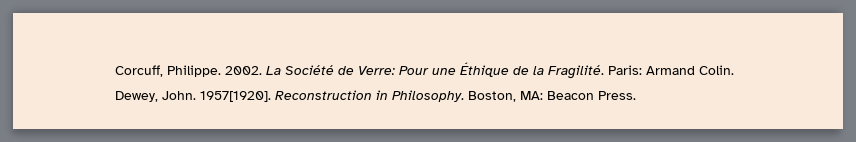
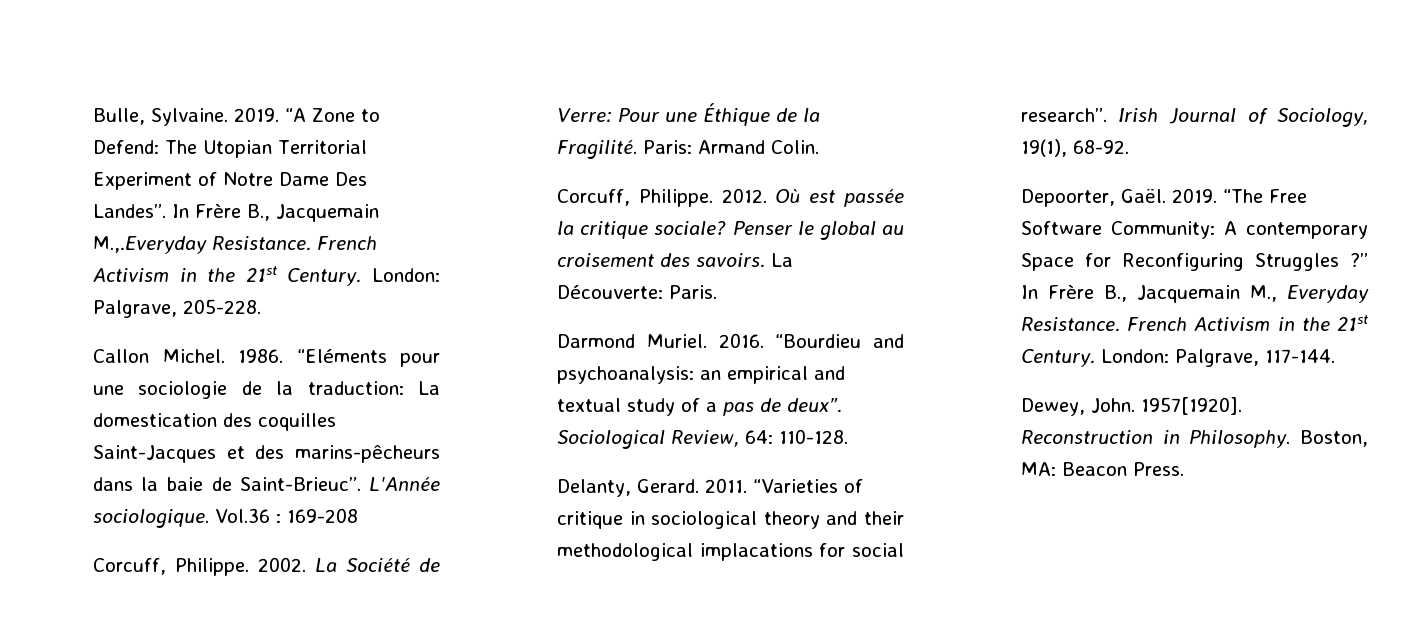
(114, 71) none -> [92,107,380,126] [92,140,367,158] [92,172,367,190] [92,204,379,222] [92,236,377,254] [92,266,440,286] [92,299,261,318] [92,349,440,367] [92,381,440,399] [92,413,336,431] [92,445,440,463] [92,477,441,491] [92,508,358,528] Bulle, Sylvaine. 2019. “A Zone to Defend: The Utopian Territorial Experiment of Notre Dame Des Landes”. In Frère B., Jacquemain M.,.Everyday Resistance. French Activism in the 21st Century. London: Palgrave, 205-228. // Callon Michel. 1986. “Eléments pour une sociologie de la traduction: La domestication des coquilles Saint-Jacques et des marins-pêcheurs dans la baie de Saint-Brieuc”. L'Année sociologique. Vol.36 : 169-208 //
(734, 70) none -> [556,188,904,207] [556,221,904,240] [556,253,793,268] [556,285,717,299] [556,333,904,348] [556,366,845,384] [556,398,842,416] [556,429,848,449] [556,478,863,497] [556,511,904,529] [556,543,904,561] [1020,108,1368,127] [1020,139,1129,157] [1020,188,1307,207] [1020,221,1368,239] [1020,253,1368,271] [1020,285,1369,303] [1020,315,1368,332] [1020,349,1335,367] // Corcuff, Philippe. 2012. Où est passée la critique sociale? Penser le global au croisement des savoirs. La Découverte: Paris. // Darmond Muriel. 2016. “Bourdieu and psychoanalysis: an empirical and textual study of a pas de deux”. Sociological Review, 64: 110-128. // Delanty, Gerard. 2011. “Varieties of critique in sociological theory and their methodological implacations for social research”. Irish Journal of Sociology, 19(1), 68-92. // Depoorter, Gaël. 2019. “The Free Software Community: A contemporary Space for Reconfiguring Struggles ?” In Frère B., Jacquemain M., Everyday Resistance. French Activism in the 21st Century. London: Palgrave, 117-144.

